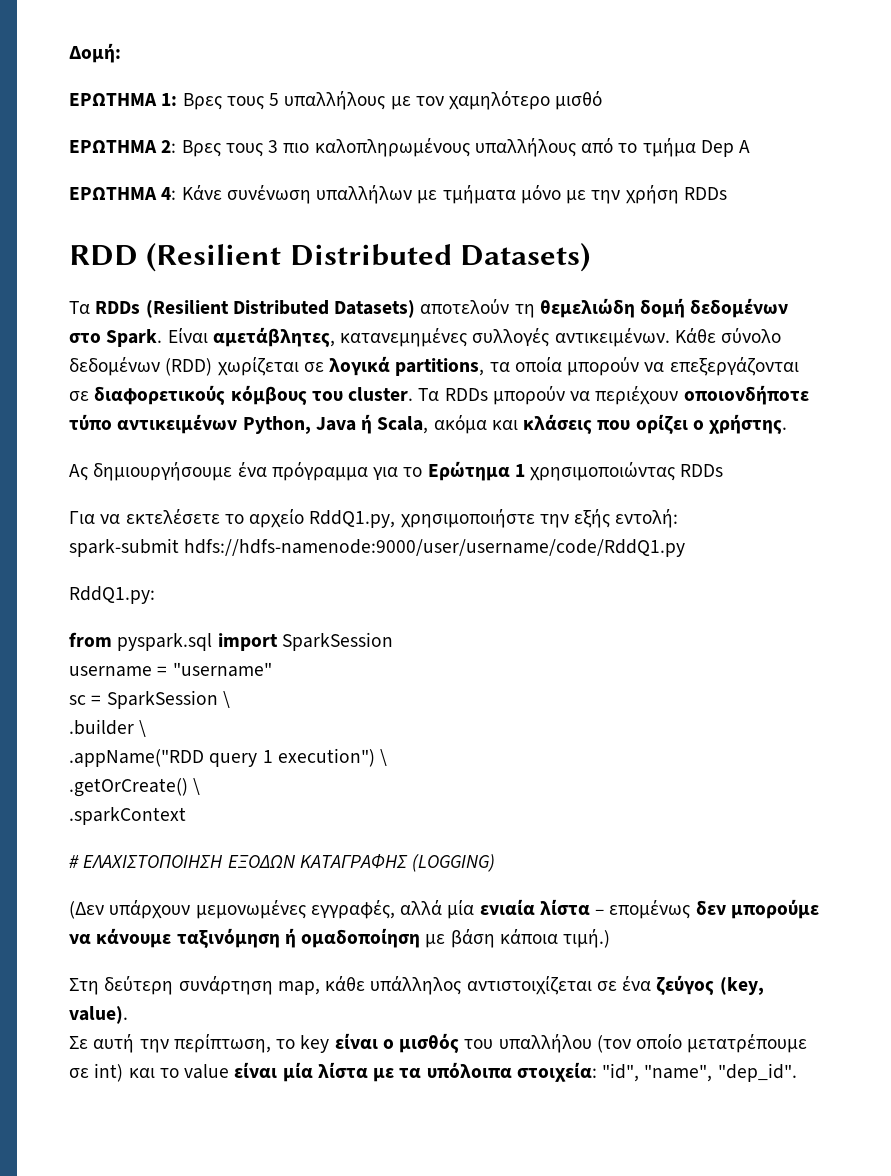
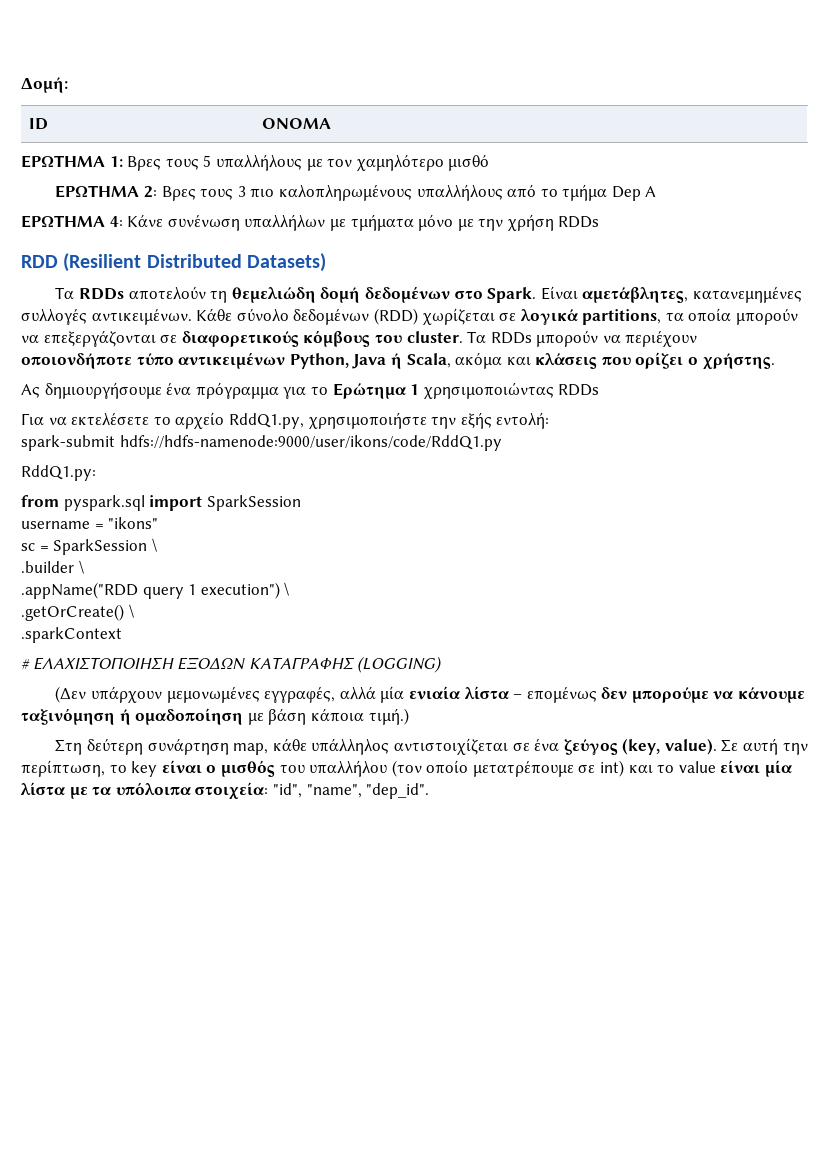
(121, 53) none -> [29,118,49,130] [262,118,332,129] // ID | ΟΝΟΜΑ
[145,300,416,318] (Resilient Distributed Datasets) -> (124, 294) none
[184,539,686,557] hdfs://hdfs-namenode:9000/user/username/code/RddQ1.py -> [119,435,502,451] hdfs://hdfs-namenode:9000/user/ikons/code/RddQ1.py
[172,662,272,677] "username" -> [108,517,159,529] "ikons"
(128, 1015) // -> (717, 746) none

